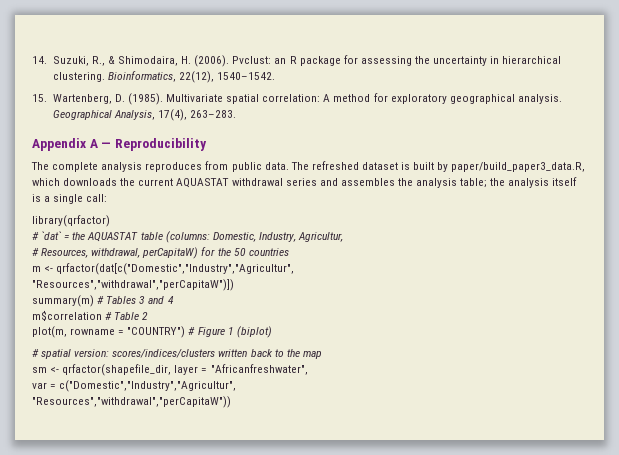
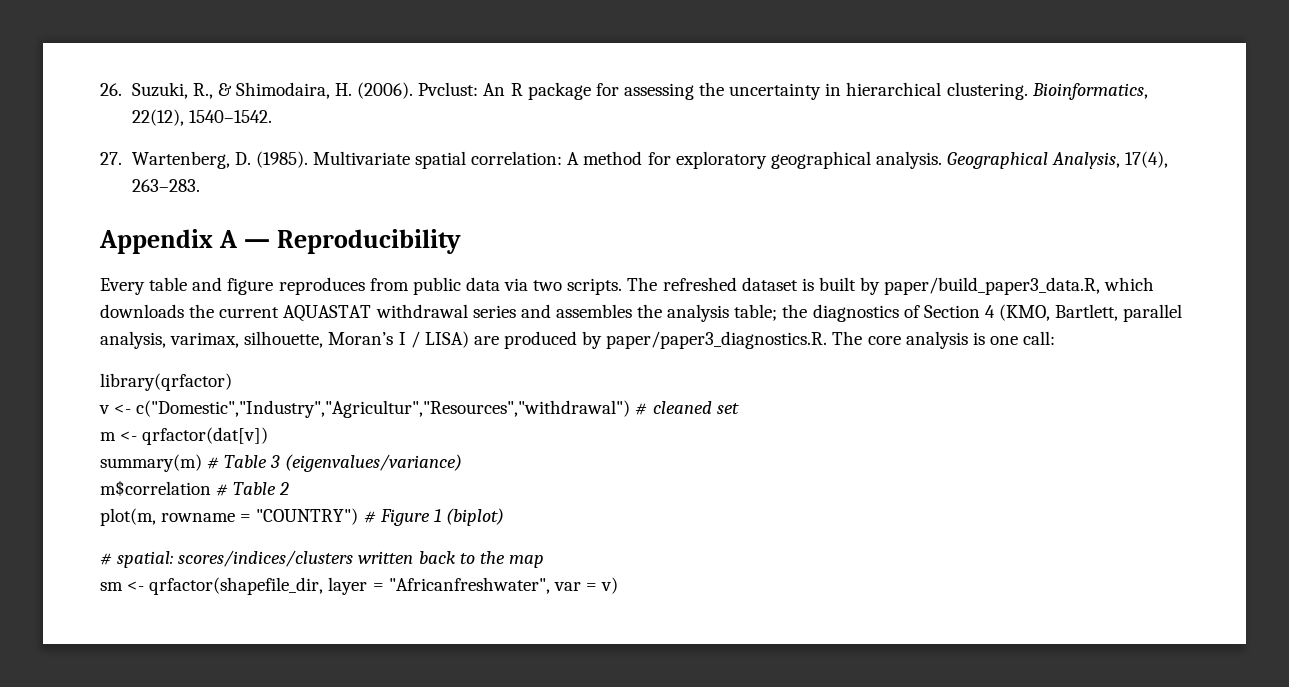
[32,56,47,64] 14. -> [100,83,122,96] 26.
[274,58,287,64] an -> [483,83,506,96] An
[32,94,47,102] 15. -> [100,152,122,165] 27.
[31,161,289,172] The complete analysis reproduces from public data. -> [100,277,623,295] Every table and figure reproduces from public data via two scripts.
[508,177,578,188] [32,194,108,204] [32,215,110,227] [32,231,343,243] [32,247,289,259] analysis itself is a single call: // library(qrfactor) // # `dat` = the AQUASTAT table (columns: Domestic, Industry, Agricultur, // # Resources, withdrawal, perCapitaW) for the 50 countries -> [812,304,1183,322] [100,331,1056,349] [100,373,232,391] [99,400,739,418] diagnostics of Section 4 (KMO, Bartlett, parallel analysis, varimax, silhouette, Moran’s I / LISA) are produced by paper/paper3_diagnostics.R. The core analysis is one call: // library(qrfactor) // v <- c("Domestic","Industry","Agricultur","Resources","withdrawal") # cleaned set
[56,263,295,275] [32,279,234,291] qrfactor(dat[c("Domestic","Industry","Agricultur", // "Resources","withdrawal","perCapitaW")]) -> [142,427,269,445] qrfactor(dat[v])
[106,296,174,304] Tables 3 and 4 -> [224,454,462,472] Table 3 (eigenvalues/variance)
[41,349,110,359] spatial version: -> [117,551,174,568] spatial:
(308, 369) // -> (550, 585) none
[59,380,237,392] [32,396,231,408] c("Domestic","Industry","Agricultur", // "Resources","withdrawal","perCapitaW")) -> [601,577,619,594] v)

